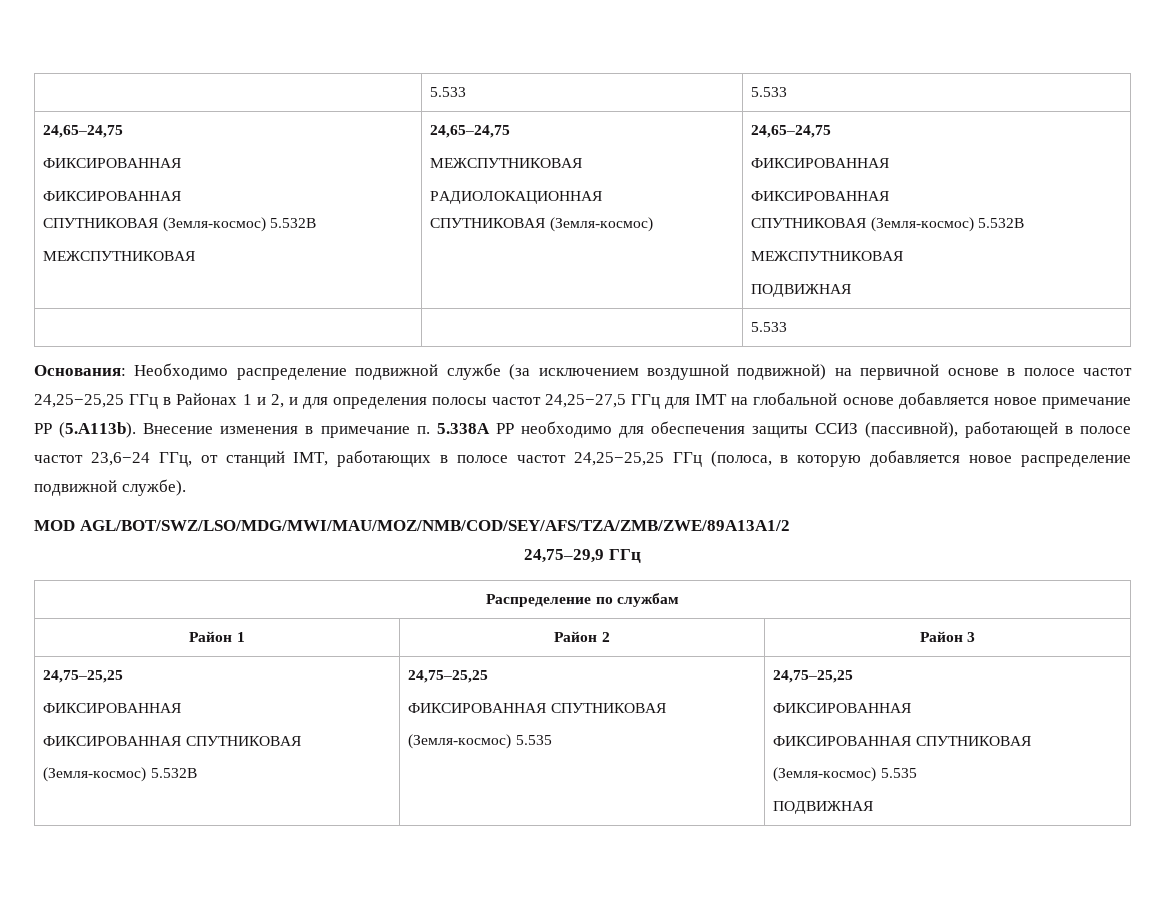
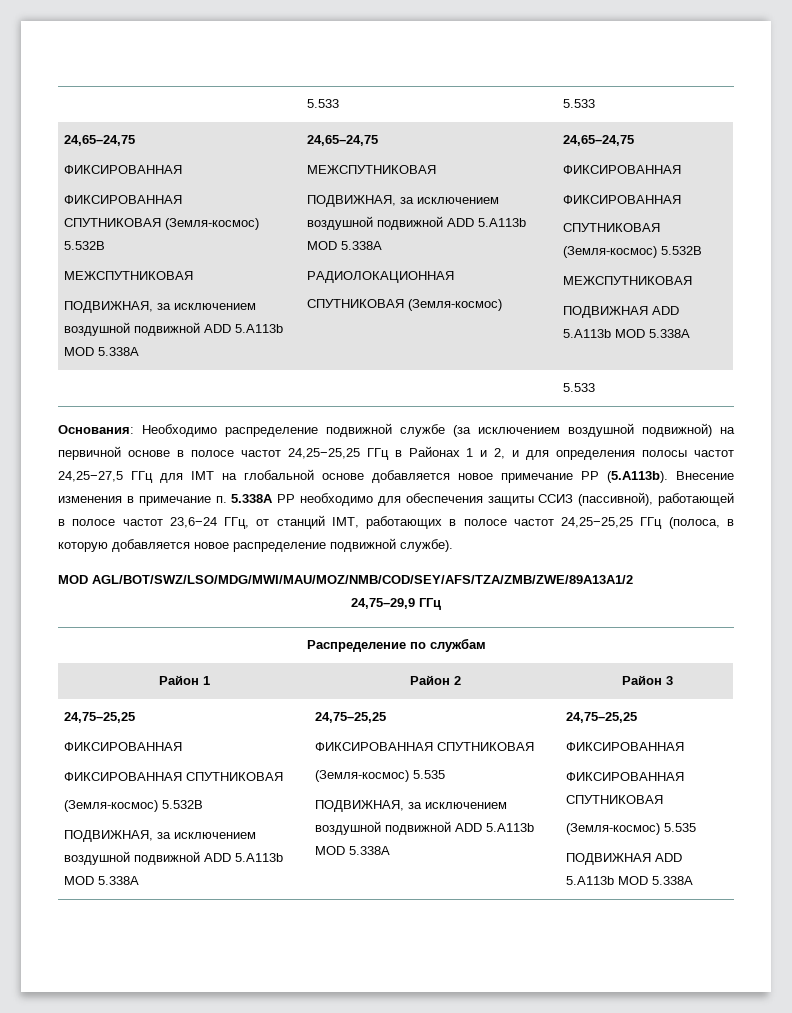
[430,125,511,138] [430,158,583,168] | 24,65–24,75 // МЕЖСПУТНИКОВАЯ -> [64,301,257,313] [64,322,284,336] [64,347,140,356] [307,135,379,146] [307,165,437,174] [307,195,500,207] [307,216,527,230] [307,241,383,250] // ПОДВИЖНАЯ, за исключением воздушной подвижной ADD 5.A113b MOD 5.338A | 24,65–24,75 // МЕЖСПУТНИКОВАЯ // ПОДВИЖНАЯ, за исключением воздушной подвижной ADD 5.A113b MOD 5.338A
(852, 290) none -> [652,306,680,315] [563,329,691,338] ADD 5.A113b MOD 5.338A
(197, 773) none -> [64,830,257,842] [64,851,284,865] [64,876,140,885] // ПОДВИЖНАЯ, за исключением воздушной подвижной ADD 5.A113b MOD 5.338A
(552, 740) none -> [315,800,508,812] [315,821,535,835] [315,846,391,855] // ПОДВИЖНАЯ, за исключением воздушной подвижной ADD 5.A113b MOD 5.338A
(874, 807) none -> [655,853,683,862] [566,876,694,885] ADD 5.A113b MOD 5.338A

